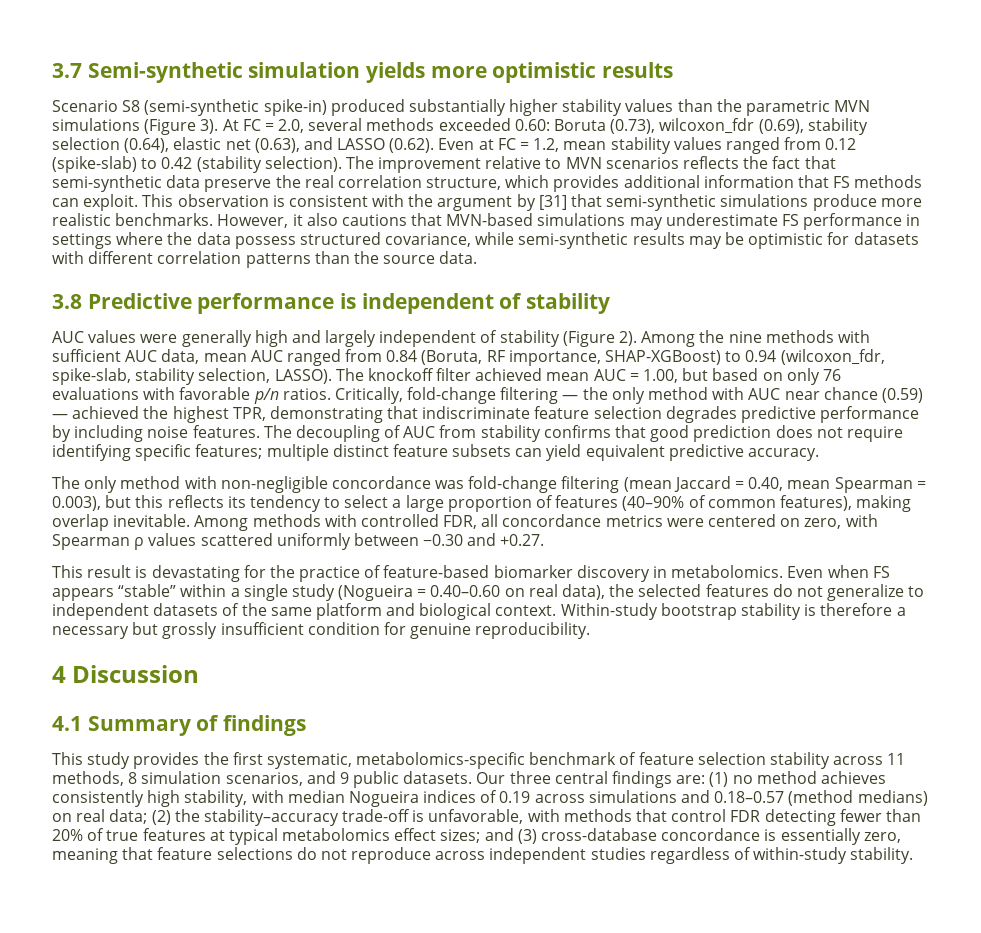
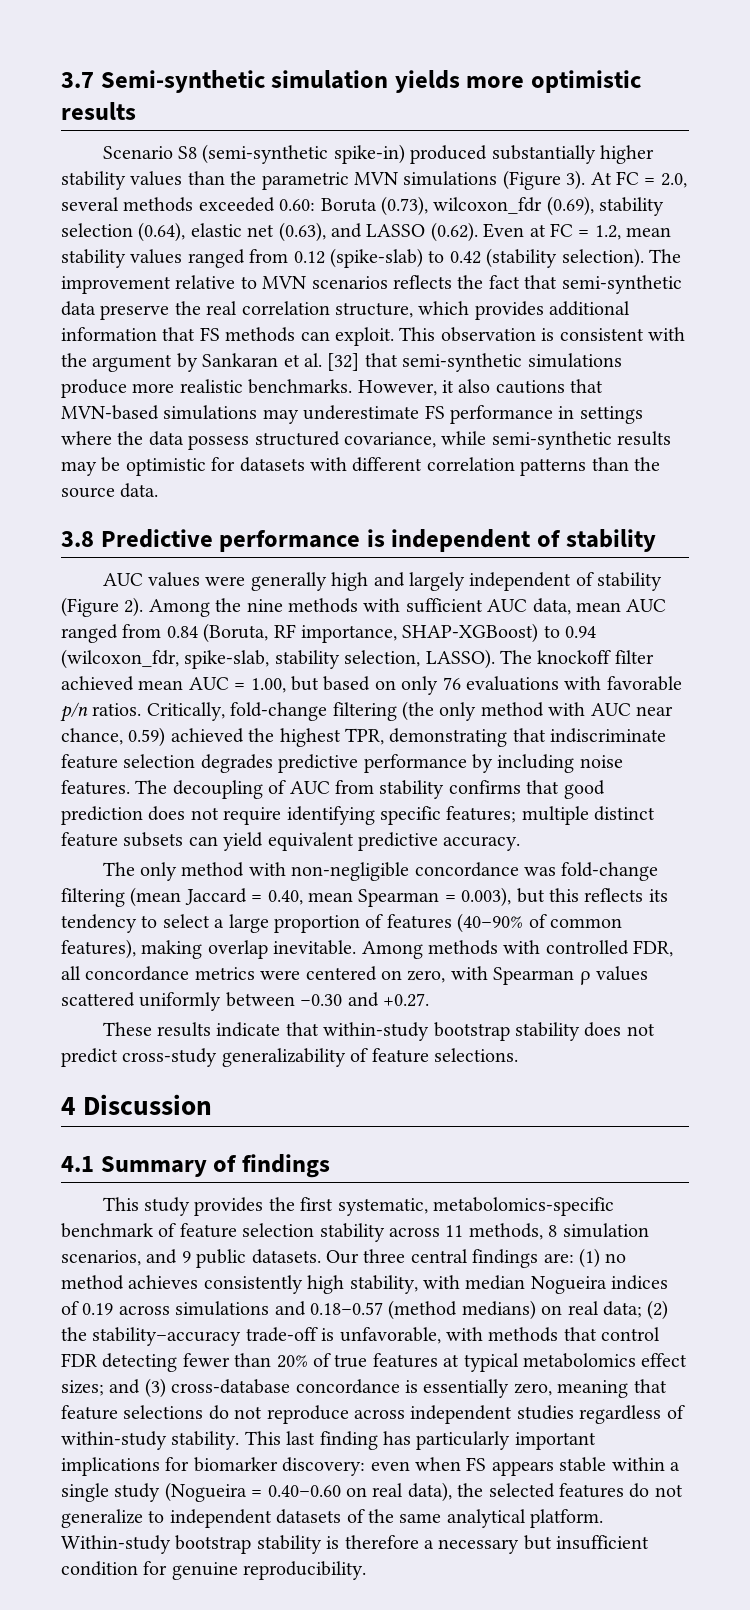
[538,195,567,210] [31] -> [202,353,360,371] Sankaran et al. [32]
[562,387,608,400] — the -> [402,701,434,721] (the
[823,387,923,403] [52,414,68,419] chance (0.59) — -> [61,727,166,747] chance, 0.59)
[52,565,890,582] [52,584,925,601] [52,603,906,620] [52,622,591,639] This result is devastating for the practice of feature-based biomarker discovery in metabolomics. Even when FS appears “stable” within a single study (Nogueira = 0.40–0.60 on real data), the selected features do not generalize to independent datasets of the same platform and biological context. Within-study bootstrap stability is therefore a necessary but grossly insufficient condition for genuine reproducibility. -> [102,1022,655,1041] [61,1048,518,1067] These results indicate that within-study bootstrap stability does not predict cross-study generalizability of feature selections.
(914, 855) none -> [244,1431,596,1450] [61,1457,680,1476] [61,1482,683,1502] [61,1509,604,1528] [61,1535,650,1554] [61,1561,367,1580] This last finding has particularly important implications for biomarker discovery: even when FS appears stable within a single study (Nogueira = 0.40–0.60 on real data), the selected features do not generalize to independent datasets of the same analytical platform. Within-study bootstrap stability is therefore a necessary but insufficient condition for genuine reproducibility.

